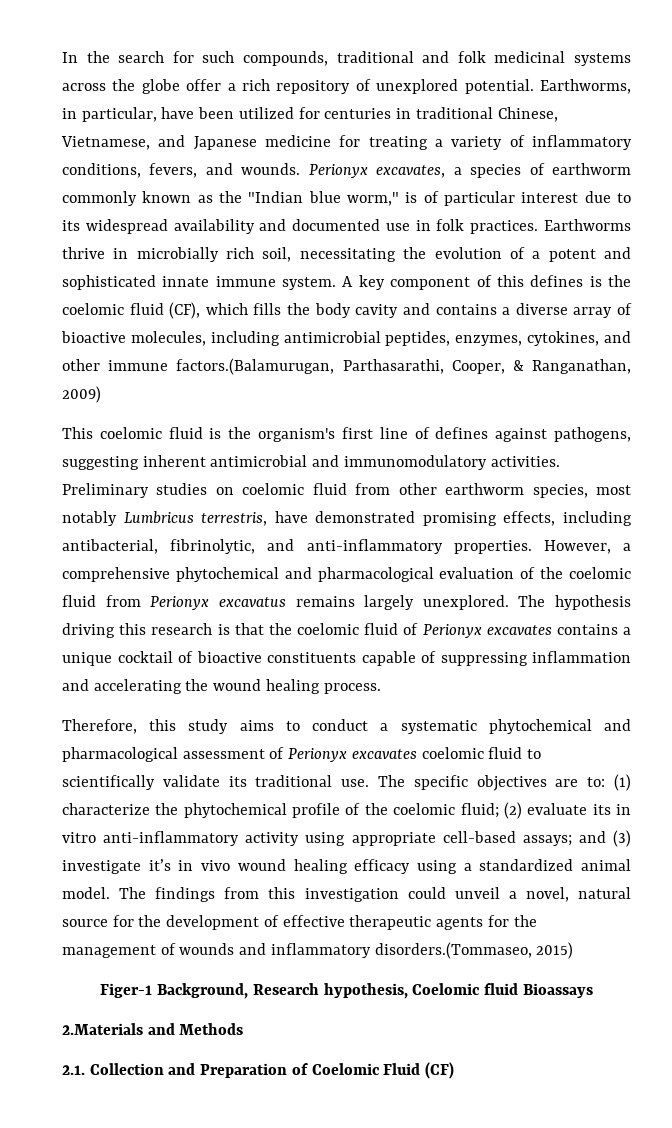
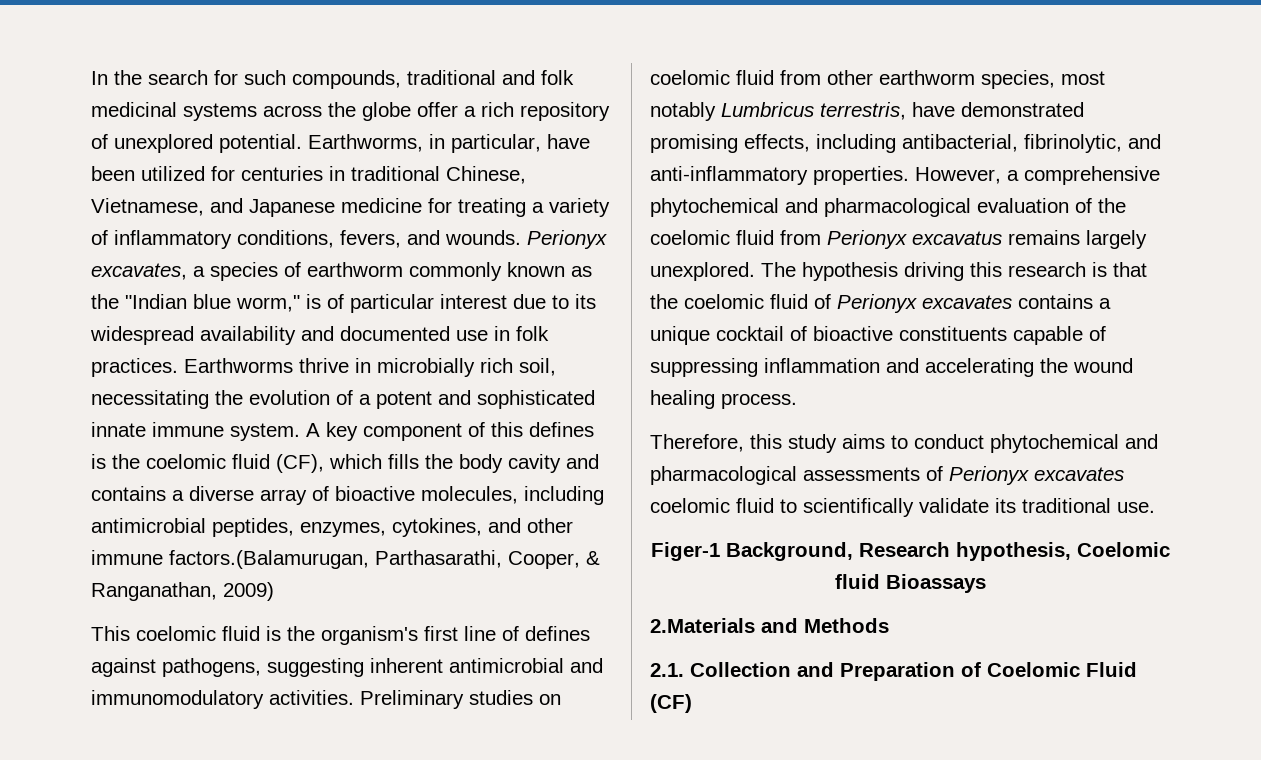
[380,719,631,734] [62,747,265,762] a systematic phytochemical and pharmacological assessment -> [990,434,1158,453] [650,466,920,485] phytochemical and pharmacological assessments
[378,774,631,791] [62,802,632,819] [62,830,631,847] [62,859,631,874] [62,887,632,902] [62,915,537,930] [62,942,574,959] The specific objectives are to: (1) characterize the phytochemical profile of the coelomic fluid; (2) evaluate its in vitro anti-inflammatory activity using appropriate cell-based assays; and (3) investigate it’s in vivo wound healing efficacy using a standardized animal model. The findings from this investigation could unveil a novel, natural source for the development of effective therapeutic agents for the management of wounds and inflammatory disorders.(Tommaseo, 2015) -> (1155, 507) none

